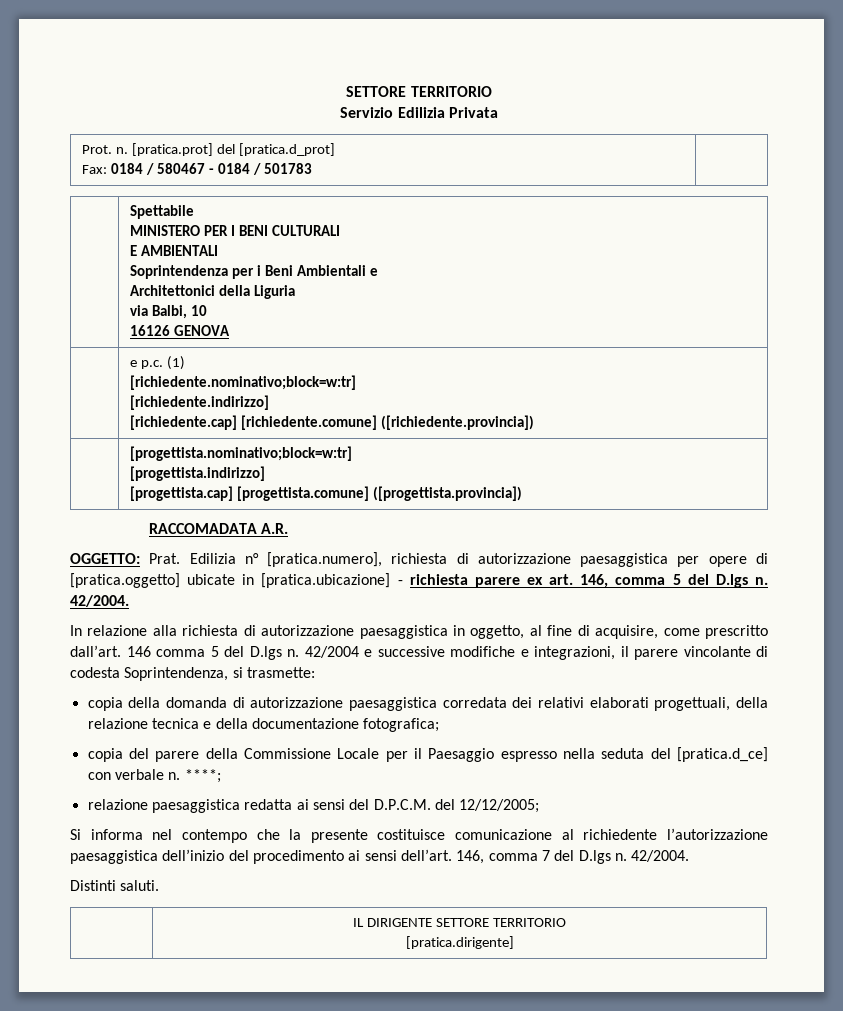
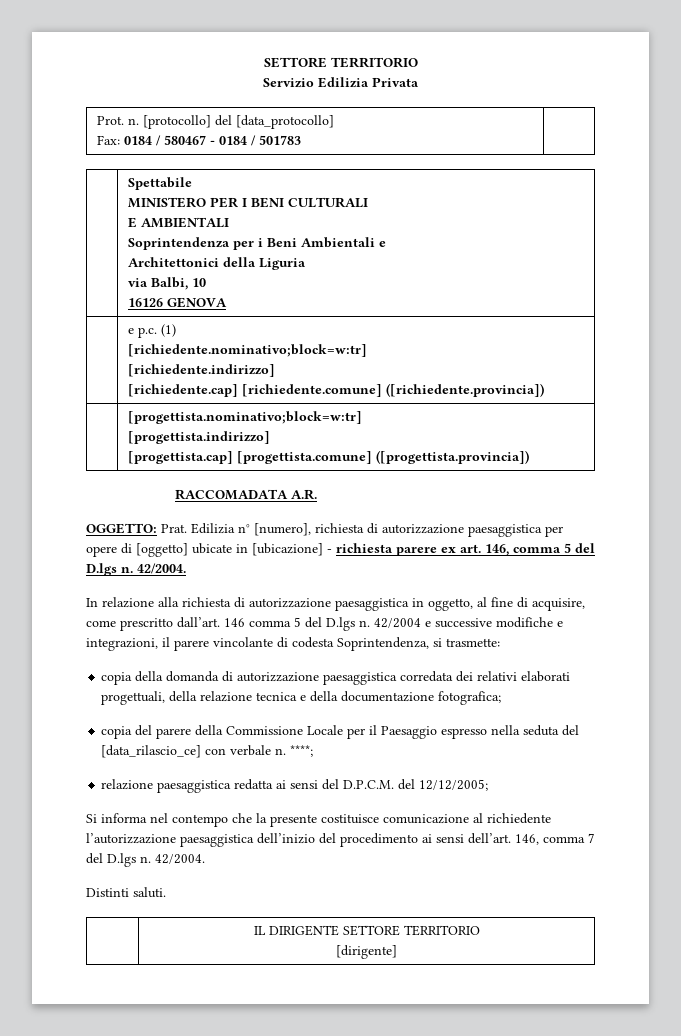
[132,143,335,156] [pratica.prot] del [pratica.d_prot] -> [142,115,334,129] [protocollo] del [data_protocollo]
[267,552,383,567] [pratica.numero], -> [254,523,311,536] [numero],
[70,573,180,588] [pratica.oggetto] -> [136,543,188,557] [oggetto]
[261,573,391,588] [pratica.ubicazione] -> [252,543,323,556] [ubicazione]
[677,747,768,762] [pratica.d_ce] -> [101,745,202,758] [data_rilascio_ce]
[405,936,514,949] [pratica.dirigente] -> [336,945,397,959] [dirigente]

